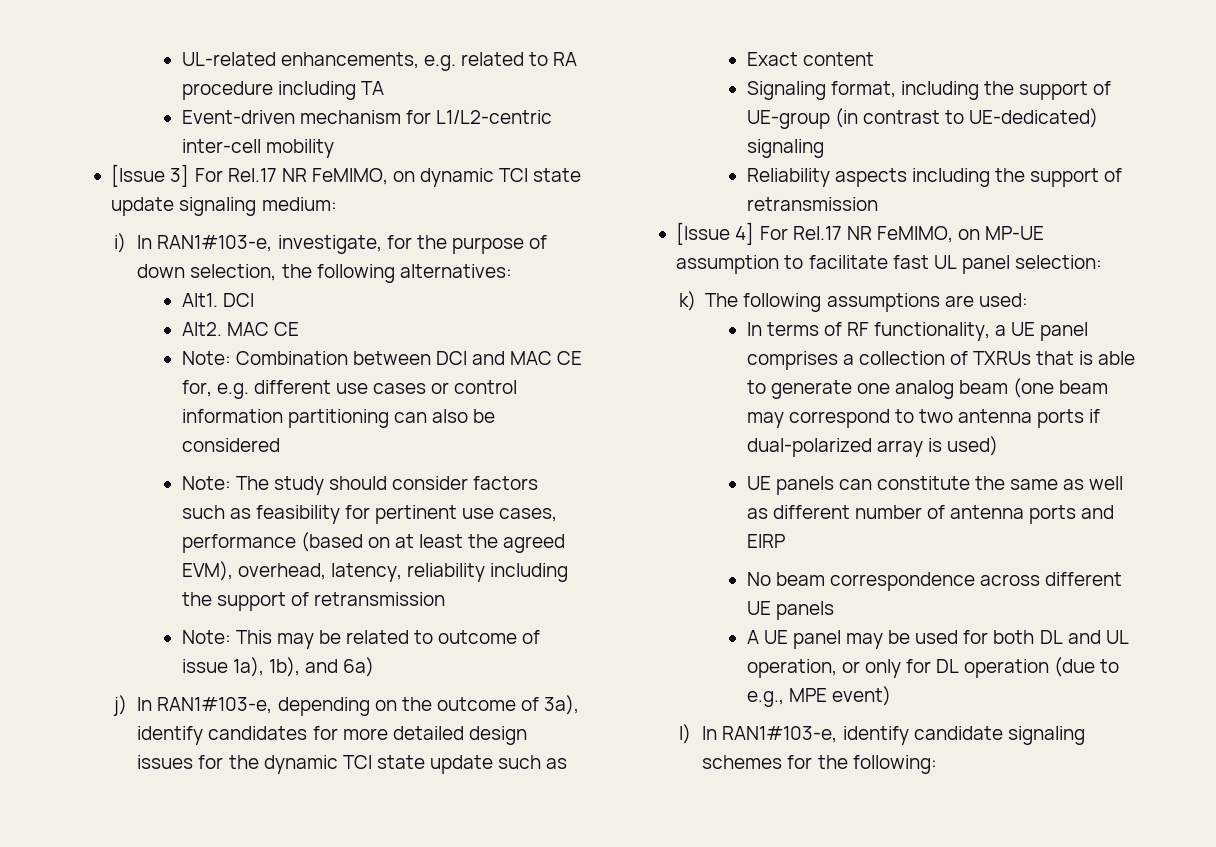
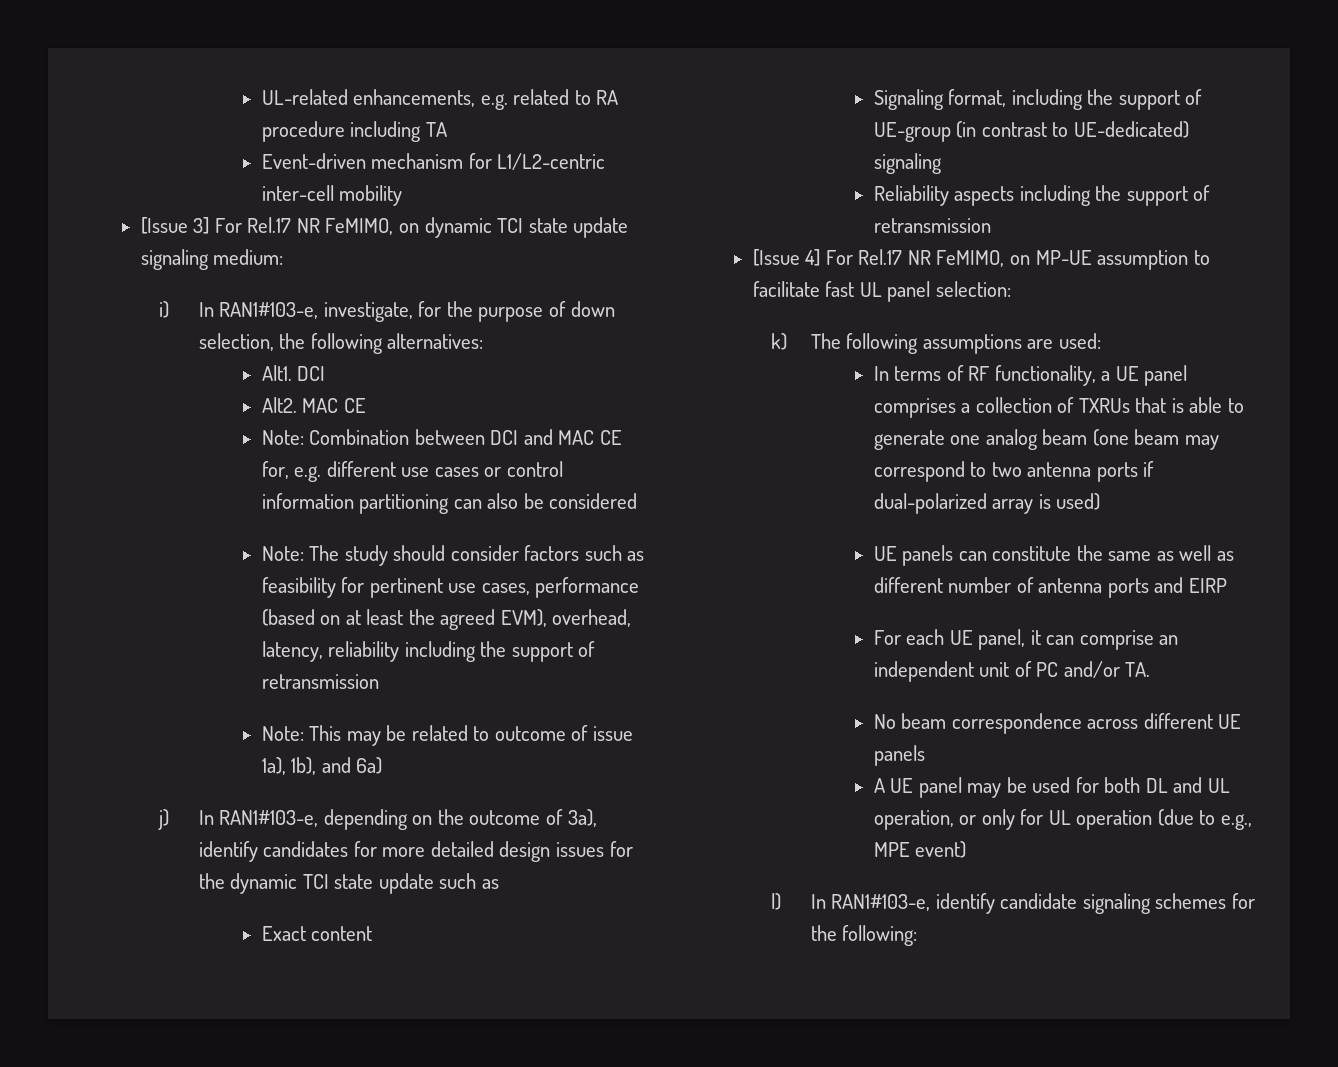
(785, 541) none -> [873,629,1179,650] [873,661,1151,682] // For each UE panel, it can comprise an independent unit of PC and/or TA.
[936,659,960,673] DL -> [1048,810,1071,825] UL

